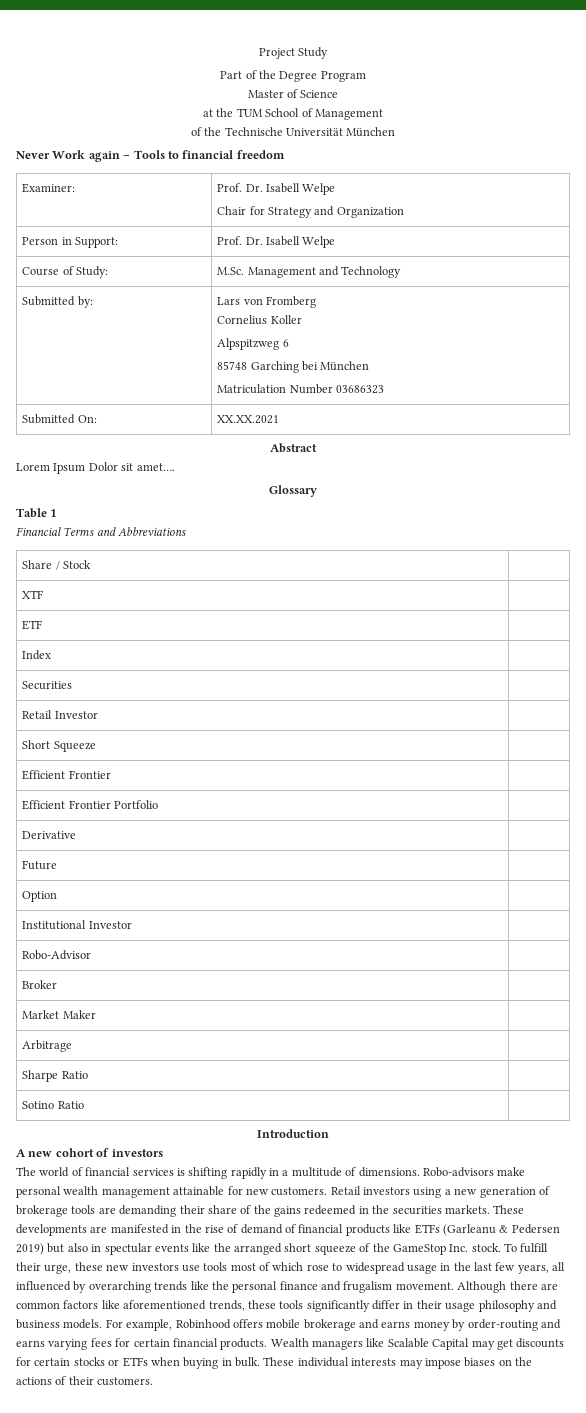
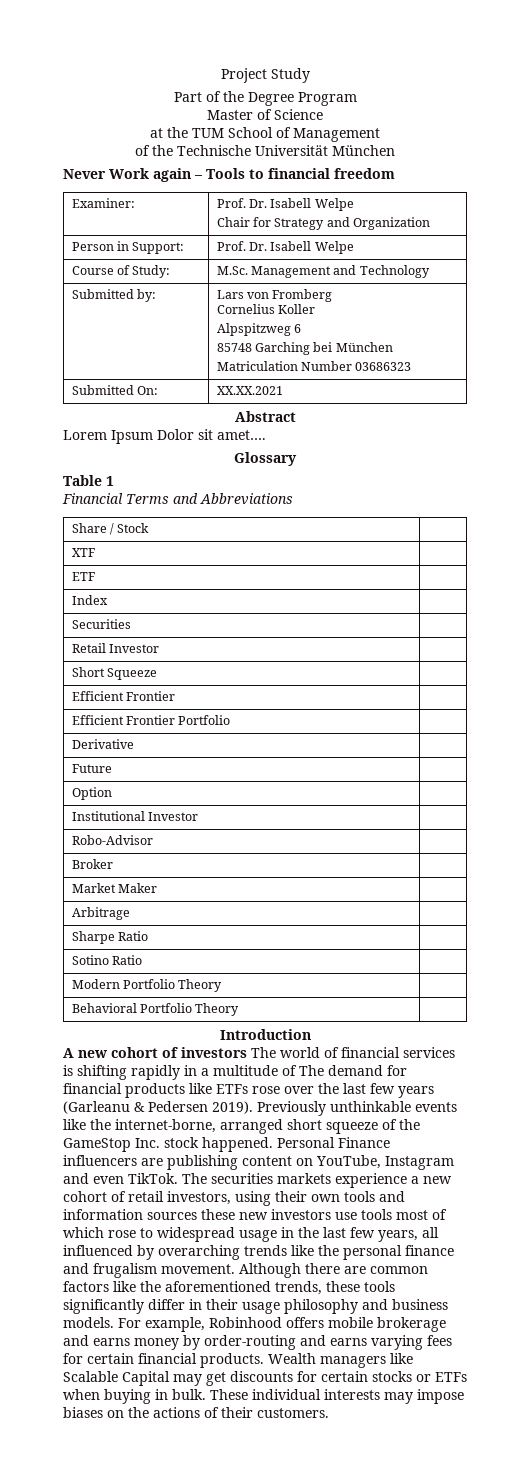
(84, 1105) none -> [71,979,223,992] [71,1003,240,1016] // Modern Portfolio Theory | // Behavioral Portfolio Theory |
(163, 1153) // -> (247, 1052) none
[358,1167,526,1177] [16,1186,550,1198] [16,1205,525,1217] [16,1224,560,1236] [16,1243,152,1255] dimensions. Robo-advisors make personal wealth management attainable for new customers. Retail investors using a new generation of brokerage tools are demanding their share of the gains redeemed in the securities markets. These developments are manifested in the rise of demand of financial products like ETFs (Garleanu & Pedersen 2019) but also in spectular -> [299,1065,407,1076] [63,1083,434,1098] [63,1101,411,1116] The demand for financial products like ETFs rose over the last few years (Garleanu & Pedersen 2019). Previously unthinkable
(231, 1247) none -> [115,1119,216,1133] internet-borne,
[471,1243,549,1253] [16,1262,72,1274] stock. To fulfill their urge, -> [164,1137,390,1152] [63,1155,454,1170] [63,1173,452,1188] [63,1191,405,1206] [63,1209,197,1220] stock happened. Personal Finance influencers are publishing content on YouTube, Instagram and even TikTok. The securities markets experience a new cohort of retail investors, using their own tools and information sources
(120, 1304) none -> [140,1281,161,1292] the

